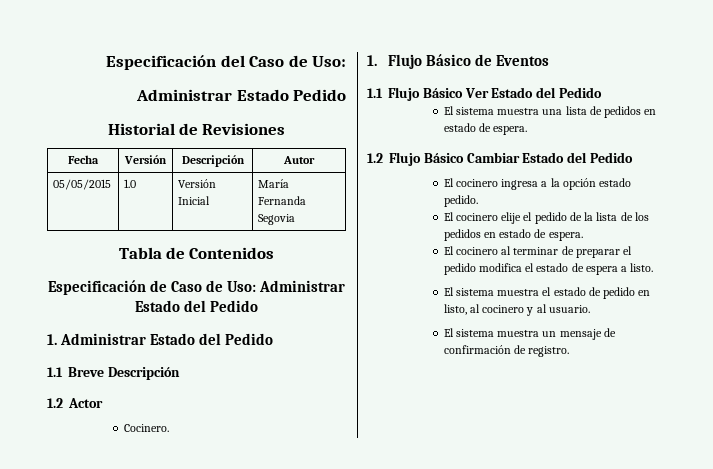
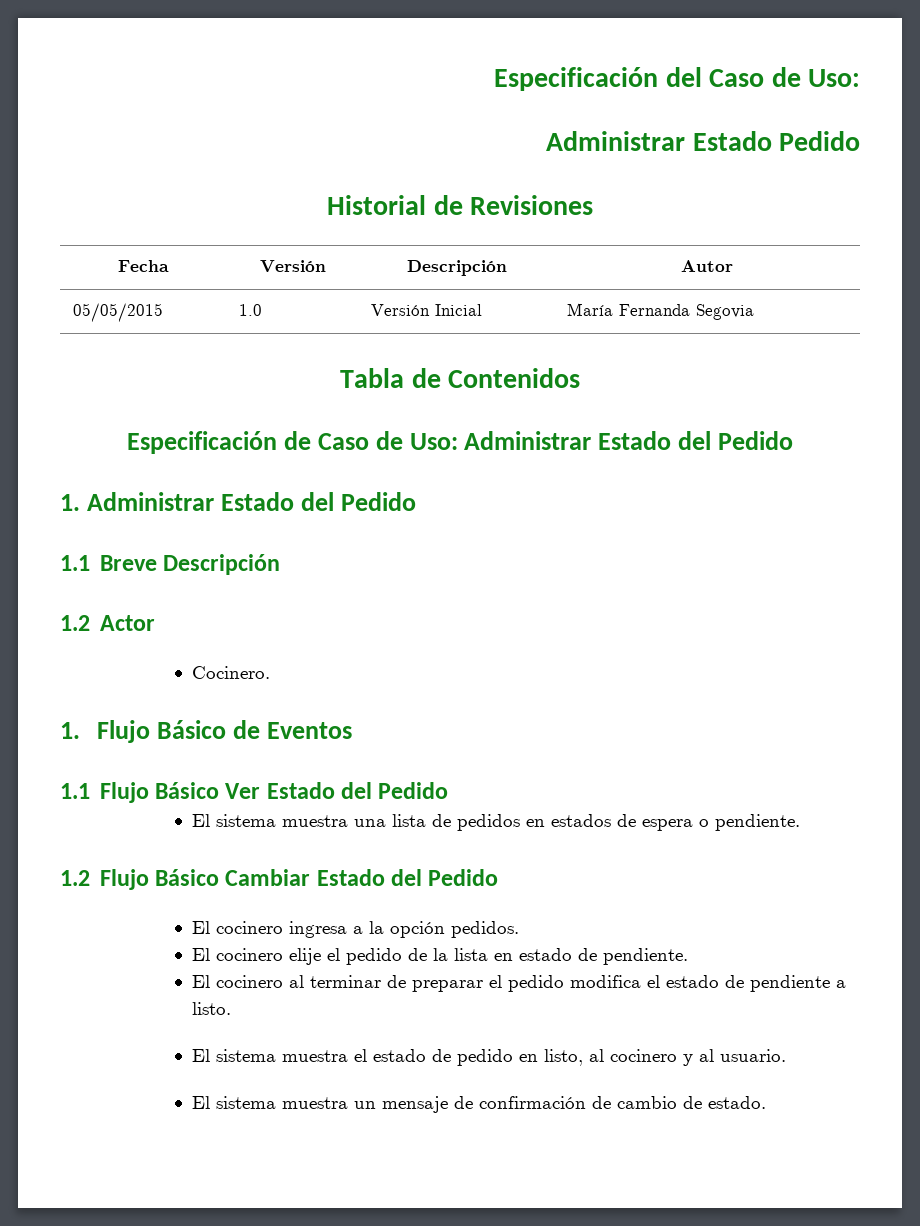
[443,123,528,135] estado de espera. -> [550,814,800,831] estados de espera o pendiente.
[599,178,632,187] [443,195,478,207] estado pedido. -> [450,921,519,938] pedidos.
[620,212,649,221] [443,229,583,241] de los pedidos en estado de espera. -> [493,948,688,965] en estado de pendiente.
[585,266,618,275] espera -> [749,975,830,992] pendiente
[528,346,570,357] registro. -> [616,1096,766,1109] cambio de estado.

